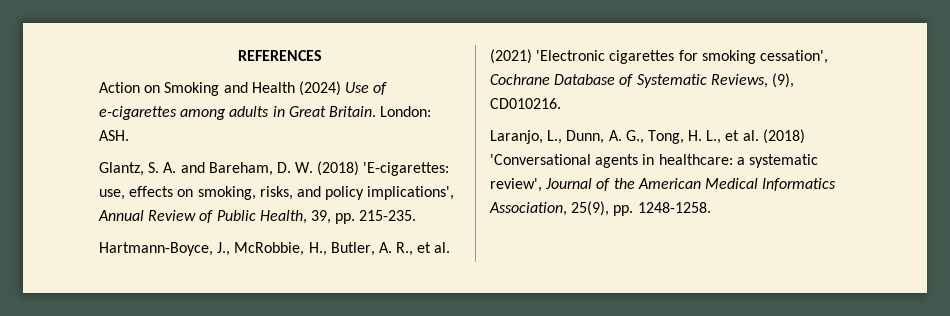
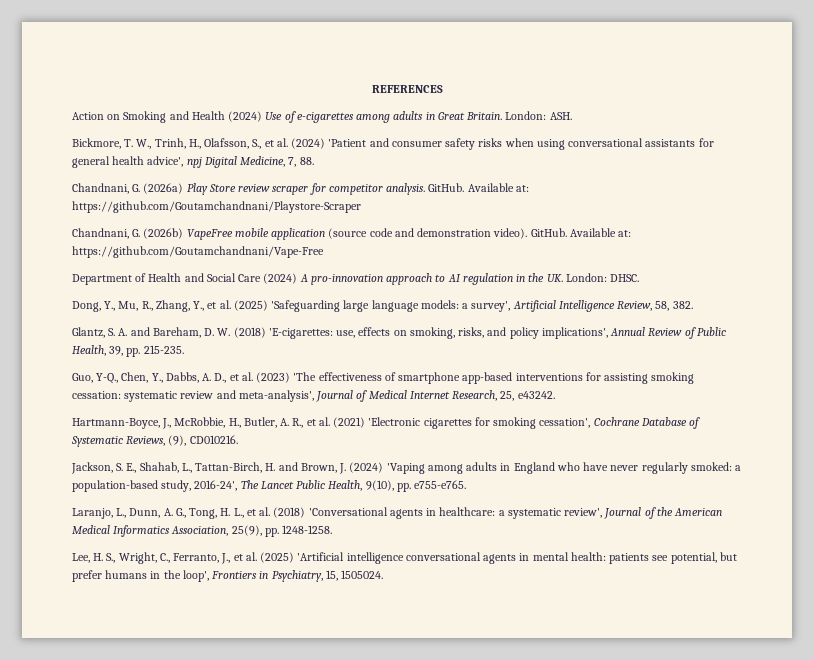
(129, 135) none -> [72,138,714,150] [72,156,314,168] [72,183,529,195] [72,201,361,213] [72,228,632,240] [72,246,324,258] [72,273,640,285] [72,300,693,312] // Bickmore, T. W., Trinh, H., Olafsson, S., et al. (2024) 'Patient and consumer safety risks when using conversational assistants for general health advice', npj Digital Medicine, 7, 88. // Chandnani, G. (2026a) Play Store review scraper for competitor analysis. GitHub. Available at: https://github.com/Goutamchandnani/Playstore-Scraper // Chandnani, G. (2026b) VapeFree mobile application (source code and demonstration video). GitHub. Available at: https://github.com/Goutamchandnani/Vape-Free // Department of Health and Social Care (2024) A pro-innovation approach to AI regulation in the UK. London: DHSC. // Dong, Y., Mu, R., Zhang, Y., et al. (2025) 'Safeguarding large language models: a survey', Artificial Intelligence Review, 58, 382.
(417, 215) none -> [72,372,695,384] [72,390,555,402] // Guo, Y-Q., Chen, Y., Dabbs, A. D., et al. (2023) 'The effectiveness of smartphone app-based interventions for assisting smoking cessation: systematic review and meta-analysis', Journal of Medical Internet Research, 25, e43242.
(561, 103) none -> [71,462,742,474] [72,480,467,492] // Jackson, S. E., Shahab, L., Tattan-Birch, H. and Brown, J. (2024) 'Vaping among adults in England who have never regularly smoked: a population-based study, 2016-24', The Lancet Public Health, 9(10), pp. e755-e765.
(711, 207) none -> [72,552,737,564] [72,570,384,582] // Lee, H. S., Wright, C., Ferranto, J., et al. (2025) 'Artificial intelligence conversational agents in mental health: patients see potential, but prefer humans in the loop', Frontiers in Psychiatry, 15, 1505024.

